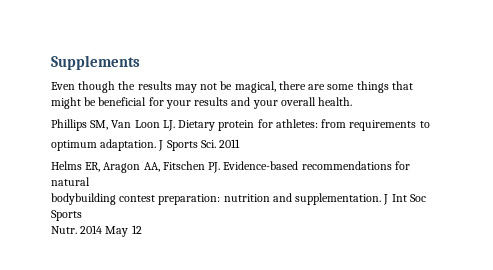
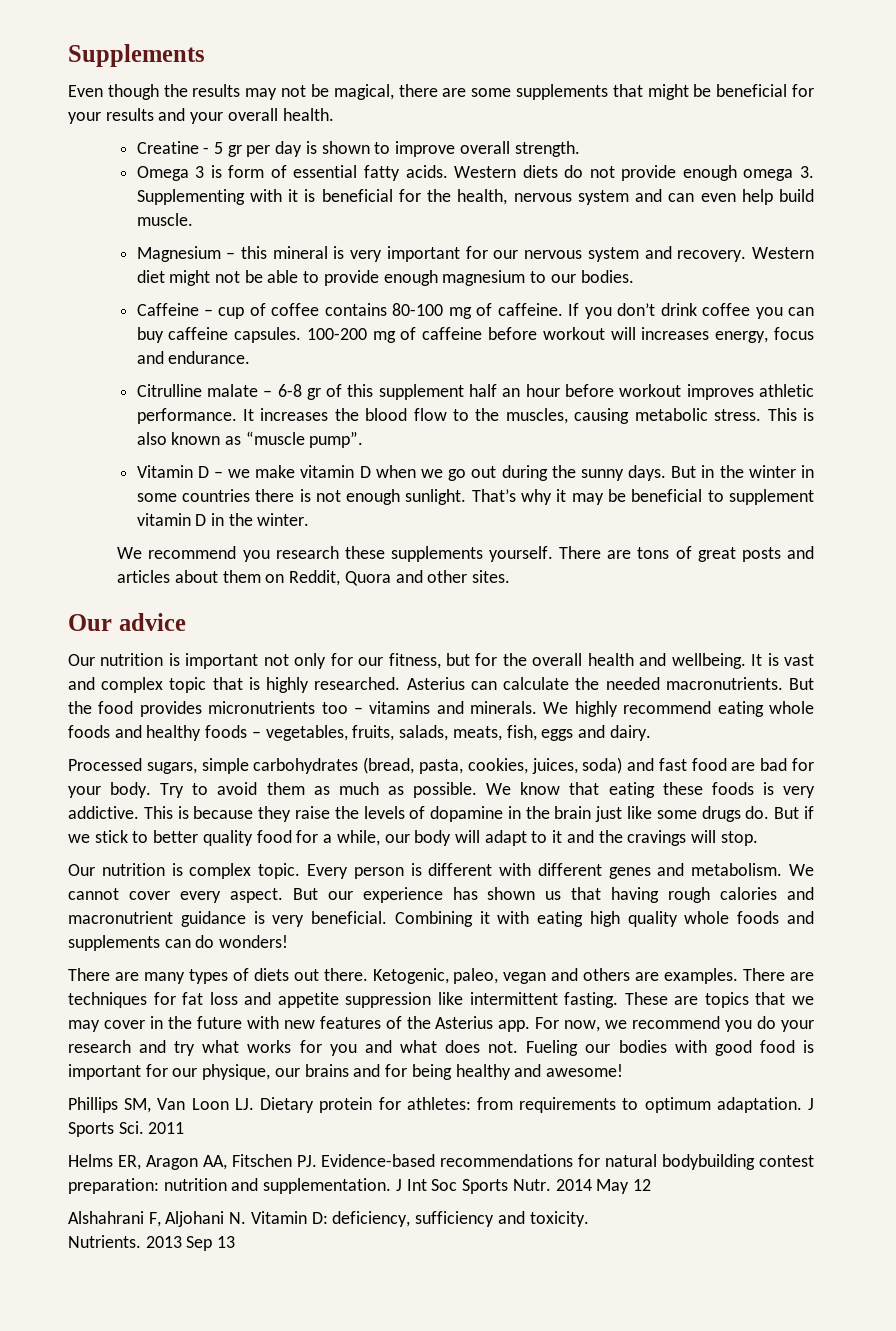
[356,81,389,93] things -> [515,84,608,100] supplements
(353, 101) none -> [136,141,580,157] [136,165,814,181] [136,189,815,205] [136,213,193,226] [136,246,815,262] [136,270,634,286] [136,303,815,319] [136,327,815,343] [136,351,251,364] [136,384,814,400] [136,408,814,424] [136,431,364,448] [136,465,815,481] [136,489,814,505] [136,513,310,526] [117,546,814,562] [117,570,511,586] [68,613,186,631] [68,653,815,669] [68,677,815,693] [68,701,815,717] [68,725,651,741] [68,757,815,774] [68,782,816,798] [68,806,814,822] [68,830,758,846] [68,863,815,879] [68,887,815,903] [68,911,814,927] [68,935,289,951] [68,968,814,984] [68,992,814,1008] [68,1016,815,1032] [68,1040,814,1056] [68,1064,623,1080] // Creatine - 5 gr per day is shown to improve overall strength. // Omega 3 is form of essential fatty acids. Western diets do not provide enough omega 3. Supplementing with it is beneficial for the health, nervous system and can even help build muscle. // Magnesium – this mineral is very important for our nervous system and recovery. Western diet might not be able to provide enough magnesium to our bodies. // Caffeine – cup of coffee contains 80-100 mg of caffeine. If you don’t drink coffee you can buy caffeine capsules. 100-200 mg of caffeine before workout will increases energy, focus and endurance. // Citrulline malate – 6-8 gr of this supplement half an hour before workout improves athletic performance. It increases the blood flow to the muscles, causing metabolic stress. This is also known as “muscle pump”. // Vitamin D – we make vitamin D when we go out during the sunny days. But in the winter in some countries there is not enough sunlight. That’s why it may be beneficial to supplement vitamin D in the winter. // We recommend you research these supplements yourself. There are tons of great posts and articles about them on Reddit, Quora and other sites. // Our advice // Our nutrition is important not only for our fitness, but for the overall health and wellbeing. It is vast and complex topic that is highly researched. Asterius can calculate the needed macronutrients. But the food provides micronutrients too – vitamins and minerals. We highly recommend eating whole foods and healthy foods – vegetables, fruits, salads, meats, fish, eggs and dairy. // Processed sugars, simple carbohydrates (bread, pasta, cookies, juices, soda) and fast food are bad for your body. Try to avoid them as much as possible. We know that eating these foods is very addictive. This is because they raise the levels of dopamine in the brain just like some drugs do. But if we stick to better quality food for a while, our body will adapt to it and the cravings will stop. // Our nutrition is complex topic. Every person is different with different genes and metabolism. We cannot cover every aspect. But our experience has shown us that having rough calories and macronutrient guidance is very beneficial. Combining it with eating high quality whole foods and supplements can do wonders! // There are many types of diets out there. Ketogenic, paleo, vegan and others are examples. There are techniques for fat loss and appetite suppression like intermittent fasting. These are topics that we may cover in the future with new features of the Asterius app. For now, we recommend you do your research and try what works for you and what does not. Fueling our bodies with good food is important for our physique, our brains and for being healthy and awesome!
(430, 124) // -> (639, 1104) none
(90, 181) // -> (658, 1160) none
(82, 215) // -> (509, 1186) none
(142, 229) none -> [68,1211,589,1227] [68,1235,236,1251] // Alshahrani F, Aljohani N. Vitamin D: deficiency, sufficiency and toxicity. // Nutrients. 2013 Sep 13

